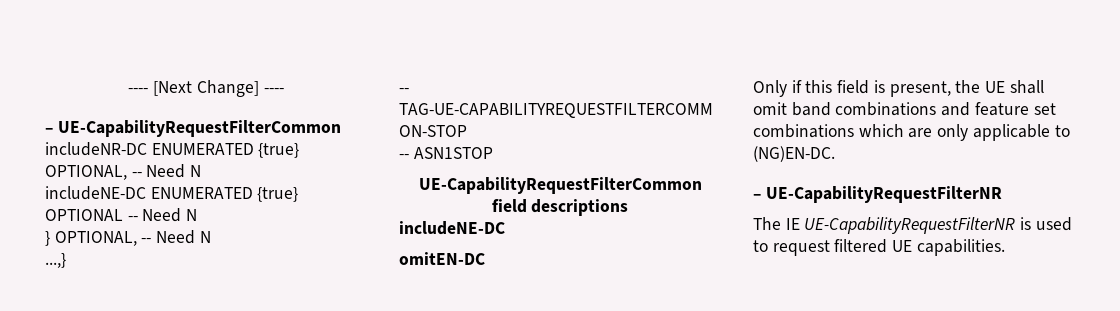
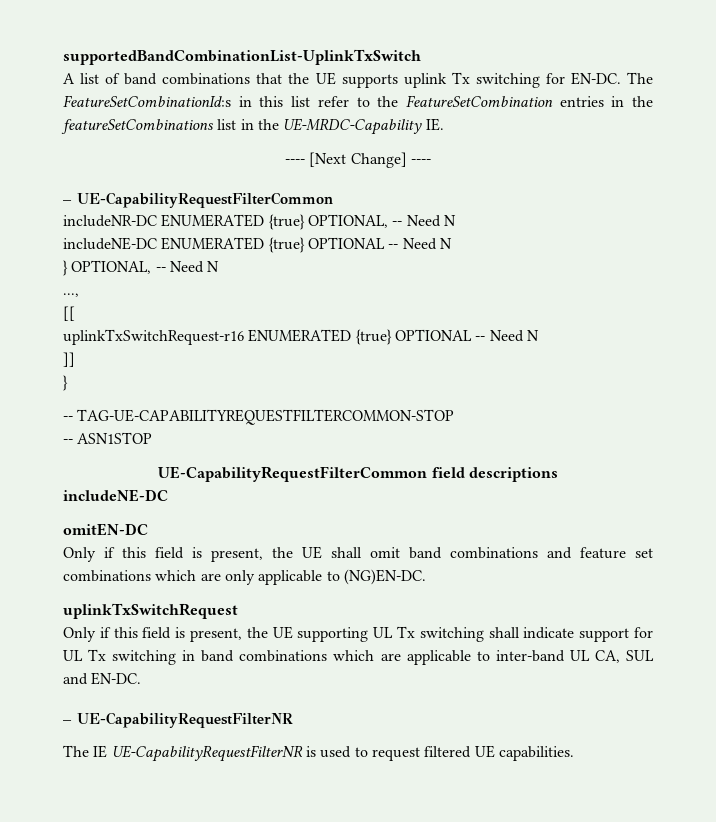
(128, 90) none -> [63,49,421,65] [63,72,653,88] [63,95,653,107] [61,118,444,135] supportedBandCombinationList-UplinkTxSwitch // A list of band combinations that the UE supports uplink Tx switching for EN-DC. The FeatureSetCombinationId:s in this list refer to the FeatureSetCombination entries in the featureSetCombinations list in the UE-MRDC-Capability IE. //
[45,253,66,268] ...,} -> [63,293,79,297] [63,306,75,321] [63,329,539,345] [63,352,75,367] [63,375,68,391] ..., // [[ // uplinkTxSwitchRequest-r16 ENUMERATED {true} OPTIONAL -- Need N // ]] // }
(835, 154) none -> [63,603,238,619] [63,626,653,642] [63,649,655,665] [63,672,142,685] // uplinkTxSwitchRequest // Only if this field is present, the UE supporting UL Tx switching shall indicate support for UL Tx switching in band combinations which are applicable to inter-band UL CA, SUL and EN-DC.

